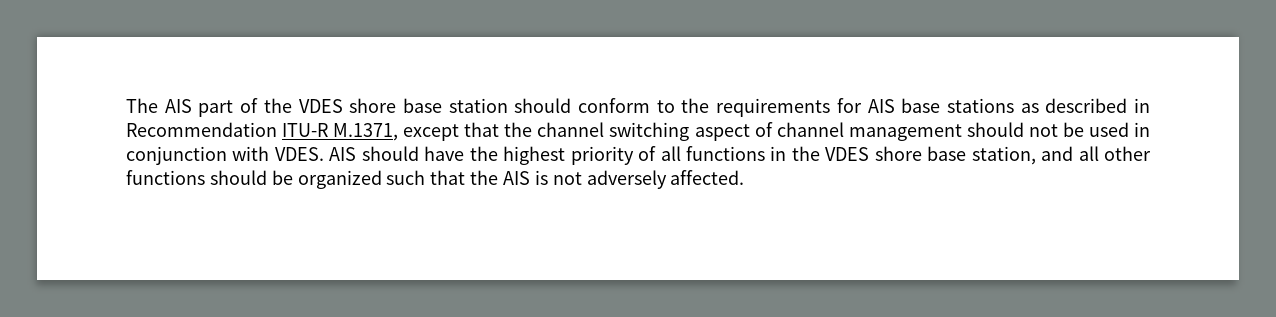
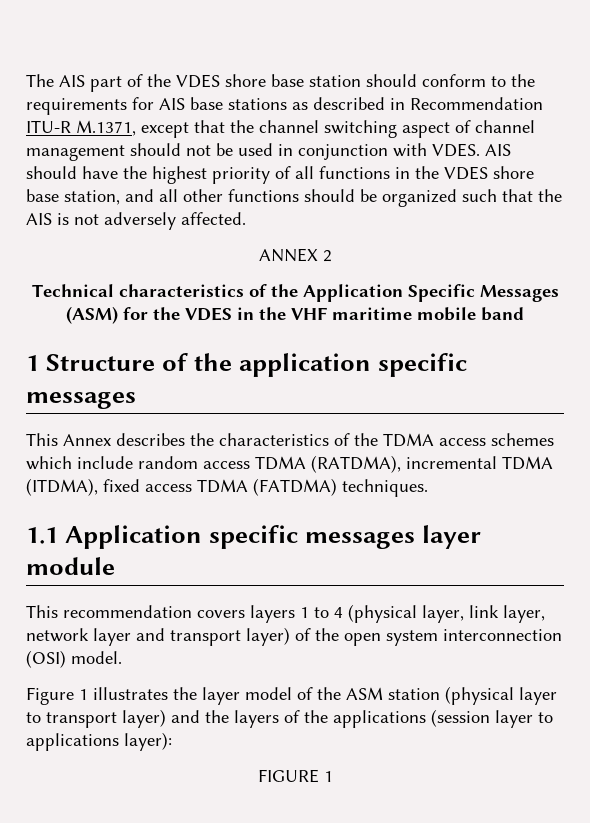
(745, 177) none -> [258,248,332,262] [31,284,559,302] [66,306,524,324] [26,353,468,377] [26,392,136,409] [26,433,554,447] [26,455,553,473] [26,478,428,497] [26,525,482,549] [26,557,115,575] [26,604,545,623] [26,627,562,646] [26,650,122,668] [26,686,557,705] [26,709,553,728] [26,732,172,751] [257,769,333,783] // ANNEX 2 // Technical characteristics of the Application Specific Messages (ASM) for the VDES in the VHF maritime mobile band // 1 Structure of the application specific messages // This Annex describes the characteristics of the TDMA access schemes which include random access TDMA (RATDMA), incremental TDMA (ITDMA), fixed access TDMA (FATDMA) techniques. // 1.1 Application specific messages layer module // This recommendation covers layers 1 to 4 (physical layer, link layer, network layer and transport layer) of the open system interconnection (OSI) model. // Figure 1 illustrates the layer model of the ASM station (physical layer to transport layer) and the layers of the applications (session layer to applications layer): // FIGURE 1

